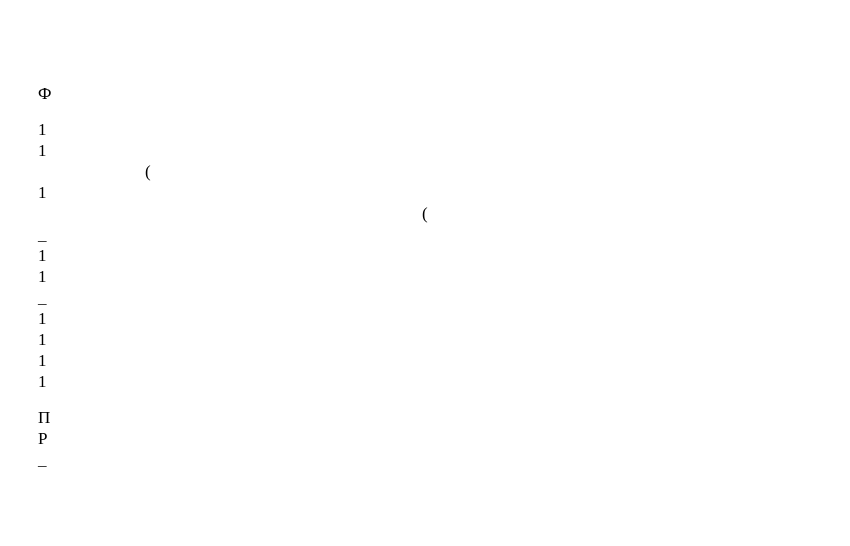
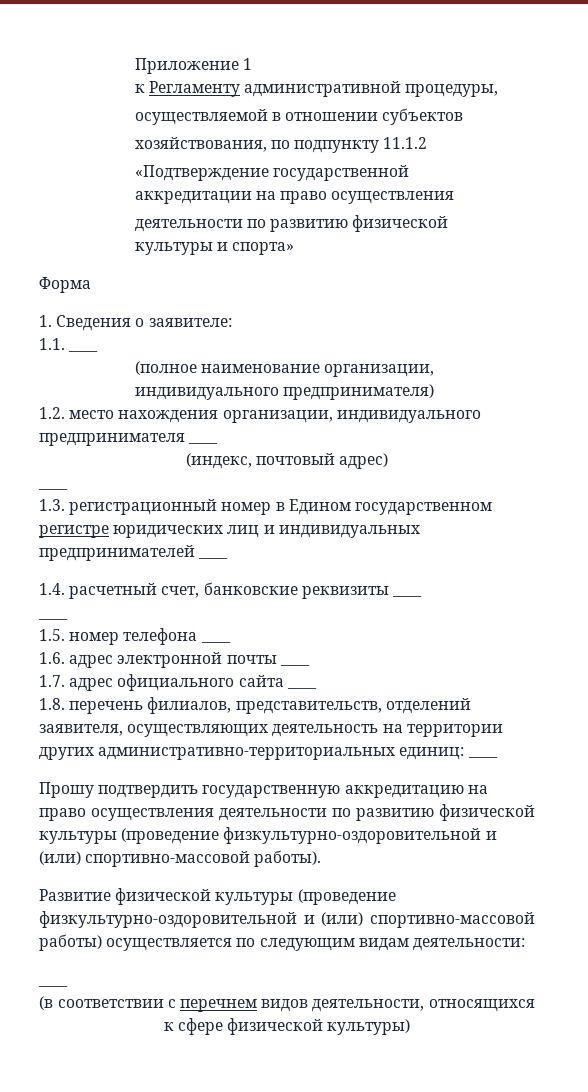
[38,88,51,99] [38,124,47,135] [38,145,47,156] [144,165,151,181] [38,187,47,198] [422,207,428,223] [37,240,47,242] [38,250,47,261] [38,271,47,282] [37,303,47,305] [38,313,47,324] [38,334,47,345] [38,355,47,366] [38,376,47,387] [38,412,50,423] [38,433,47,444] [37,465,47,467] Ф // 1 // 1 // ( // 1 // ( // _ // 1 // 1 // _ // 1 // 1 // 1 // 1 // П // Р // _ -> [134,58,252,74] [134,81,499,97] [134,108,464,125] [134,137,428,153] [134,165,409,181] [134,191,455,204] [134,215,449,232] [134,242,295,255] [39,277,91,293] [39,315,232,331] [39,338,65,350] [68,350,99,352] [134,361,435,377] [134,384,434,400] [39,407,481,423] [39,433,219,446] [185,453,389,469] [38,488,68,490] [39,499,492,515] [39,525,420,538] [39,545,229,561] [39,582,422,599] [38,618,68,620] [39,628,231,645] [39,652,277,668] [279,664,310,666] [39,674,284,691] [286,687,317,689] [39,697,471,714] [39,724,503,737] [39,747,498,760] [39,782,488,798] [39,804,535,821] [39,827,497,844] [39,850,322,867] [39,888,396,905] [39,911,535,928] [39,934,525,951] [38,985,68,987] [39,996,535,1012] [163,1018,411,1035] Приложение 1 // к Регламенту административной процедуры, // осуществляемой в отношении субъектов // хозяйствования, по подпункту 11.1.2 // «Подтверждение государственной // аккредитации на право осуществления // деятельности по развитию физической // культуры и спорта» // Форма // 1. Сведения о заявителе: // 1.1. ____ // (полное наименование организации, индивидуального предпринимателя) // 1.2. место нахождения организации, индивидуального предпринимателя ____ // (индекс, почтовый адрес) // ____ // 1.3. регистрационный номер в Едином государственном регистре юридических лиц и индивидуальных предпринимателей ____ // 1.4. расчетный счет, банковские реквизиты ____ // ____ // 1.5. номер телефона ____ // 1.6. адрес электронной почты ____ // 1.7. адрес официального сайта ____ // 1.8. перечень филиалов, представительств, отделений заявителя, осуществляющих деятельность на территории других административно-территориальных единиц: ____ // Прошу подтвердить государственную аккредитацию на право осуществления деятельности по развитию физической культуры (проведение физкультурно-оздоровительной и (или) спортивно-массовой работы). // Развитие физической культуры (проведение физкультурно-оздоровительной и (или) спортивно-массовой работы) осуществляется по следующим видам деятельности: // ____ // (в соответствии с перечнем видов деятельности, относящихся к сфере физической культуры)

